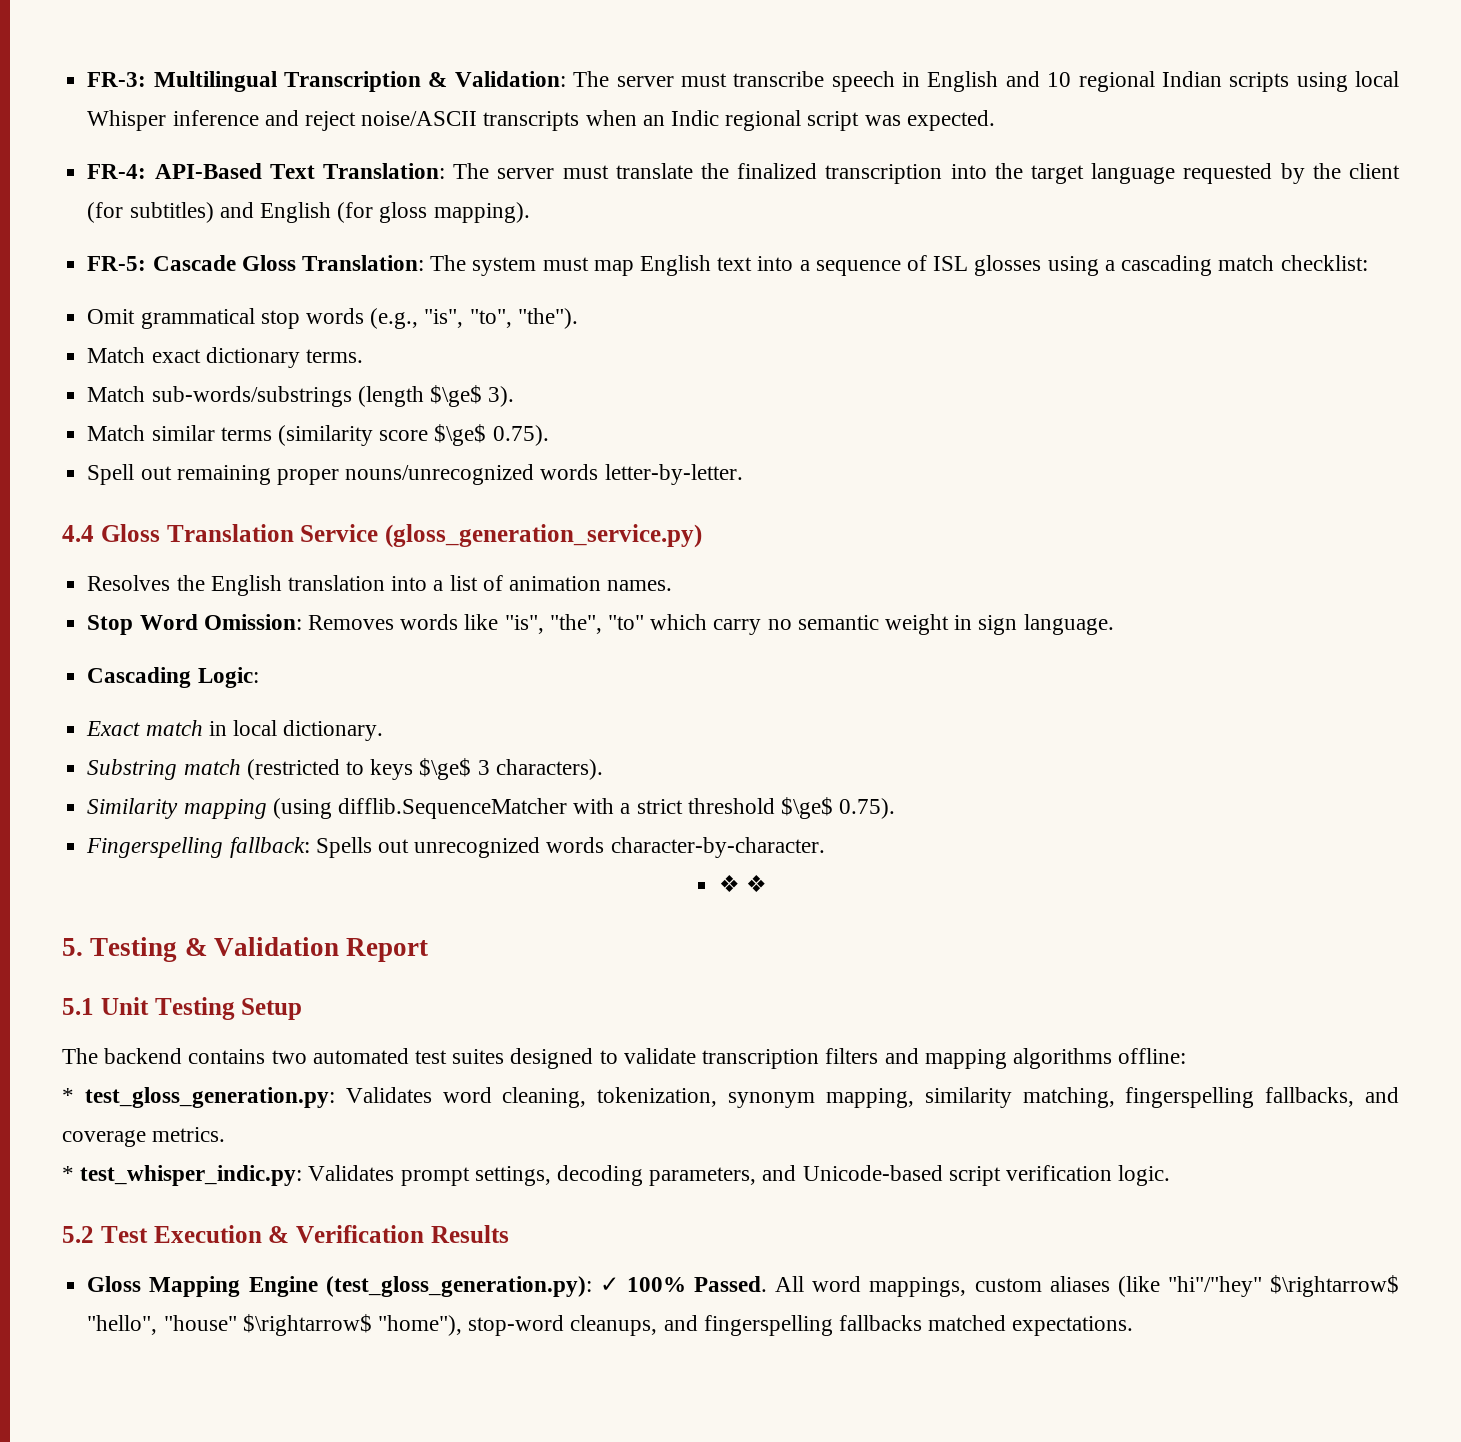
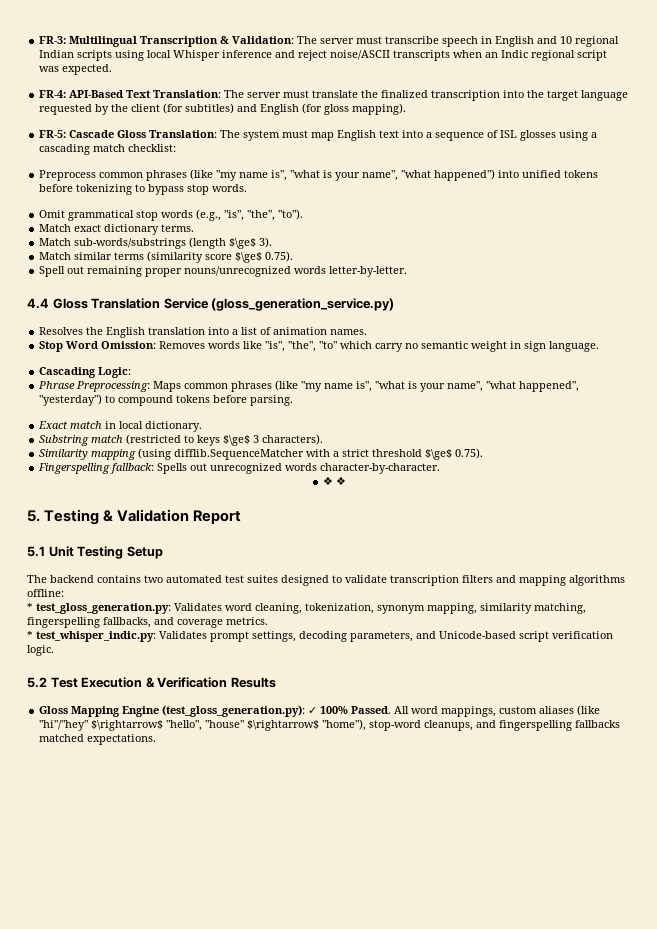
(1368, 263) none -> [39,169,599,181] [39,184,248,195] // Preprocess common phrases (like "my name is", "what is your name", "what happened") into unified tokens before tokenizing to bypass stop words.
[469,308,578,329] "to", "the"). -> [247,209,304,221] "the", "to").
(259, 677) none -> [38,380,580,392] [39,394,294,406] // Phrase Preprocessing: Maps common phrases (like "my name is", "what is your name", "what happened", "yesterday") to compound tokens before parsing.

